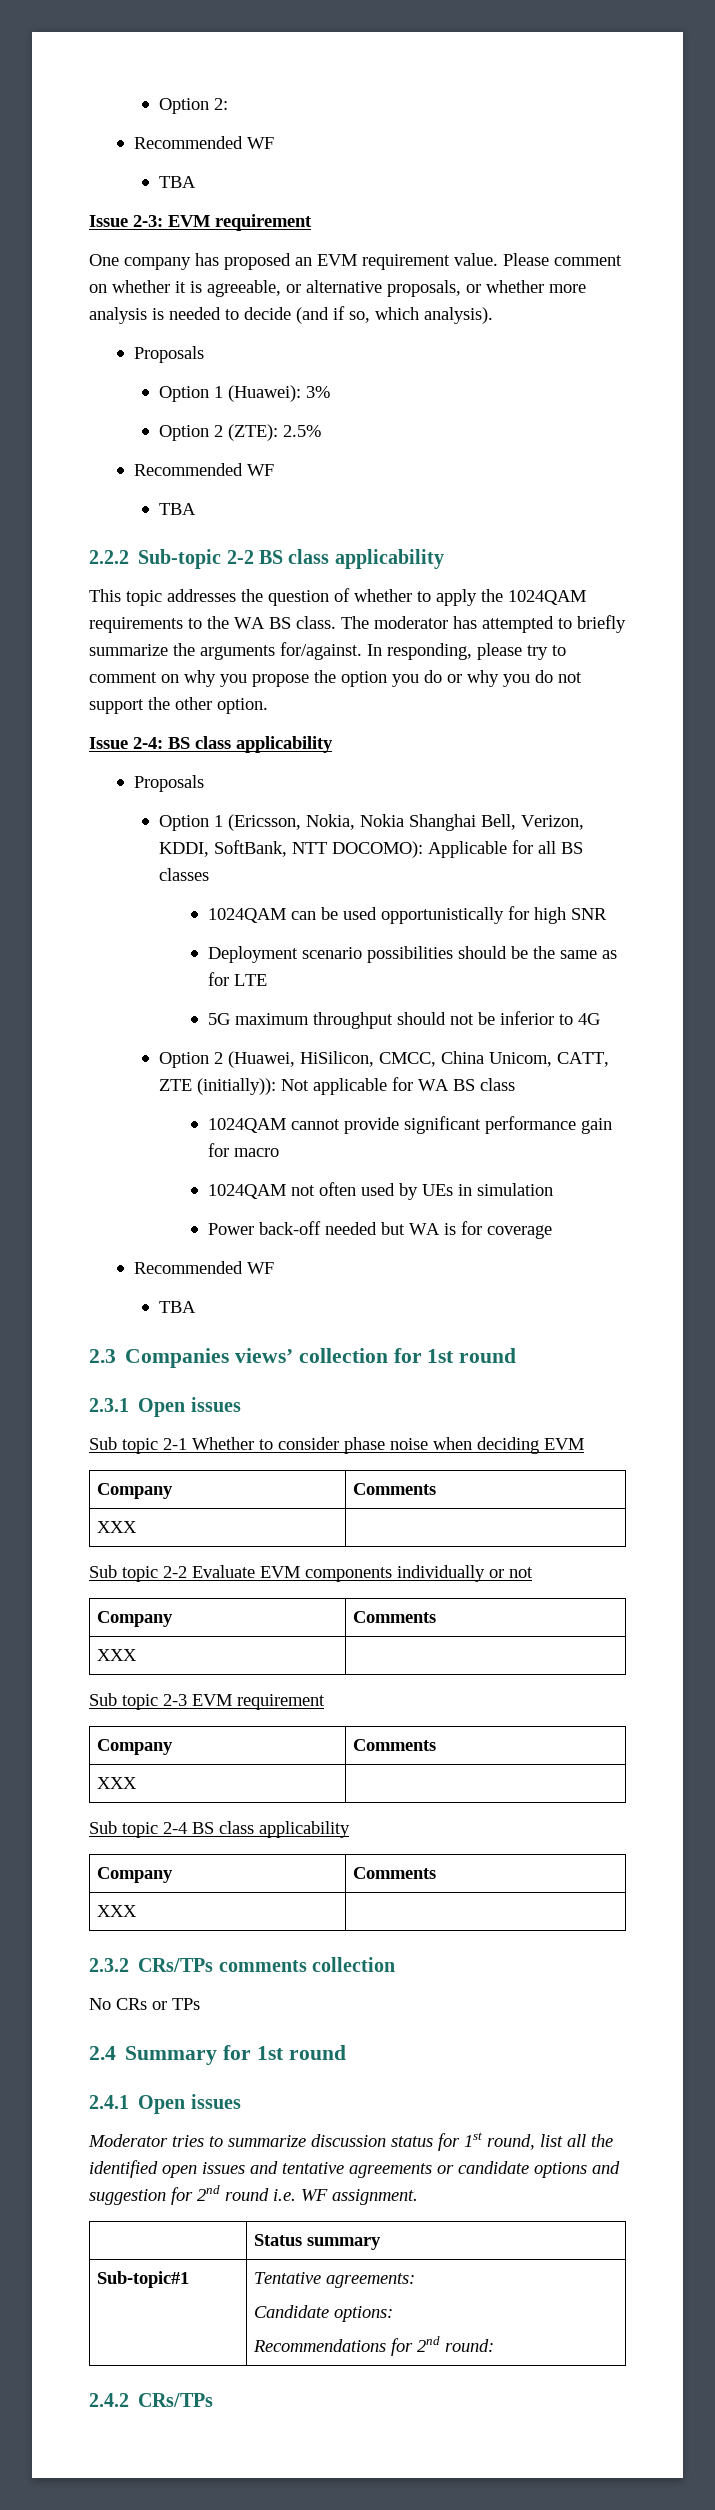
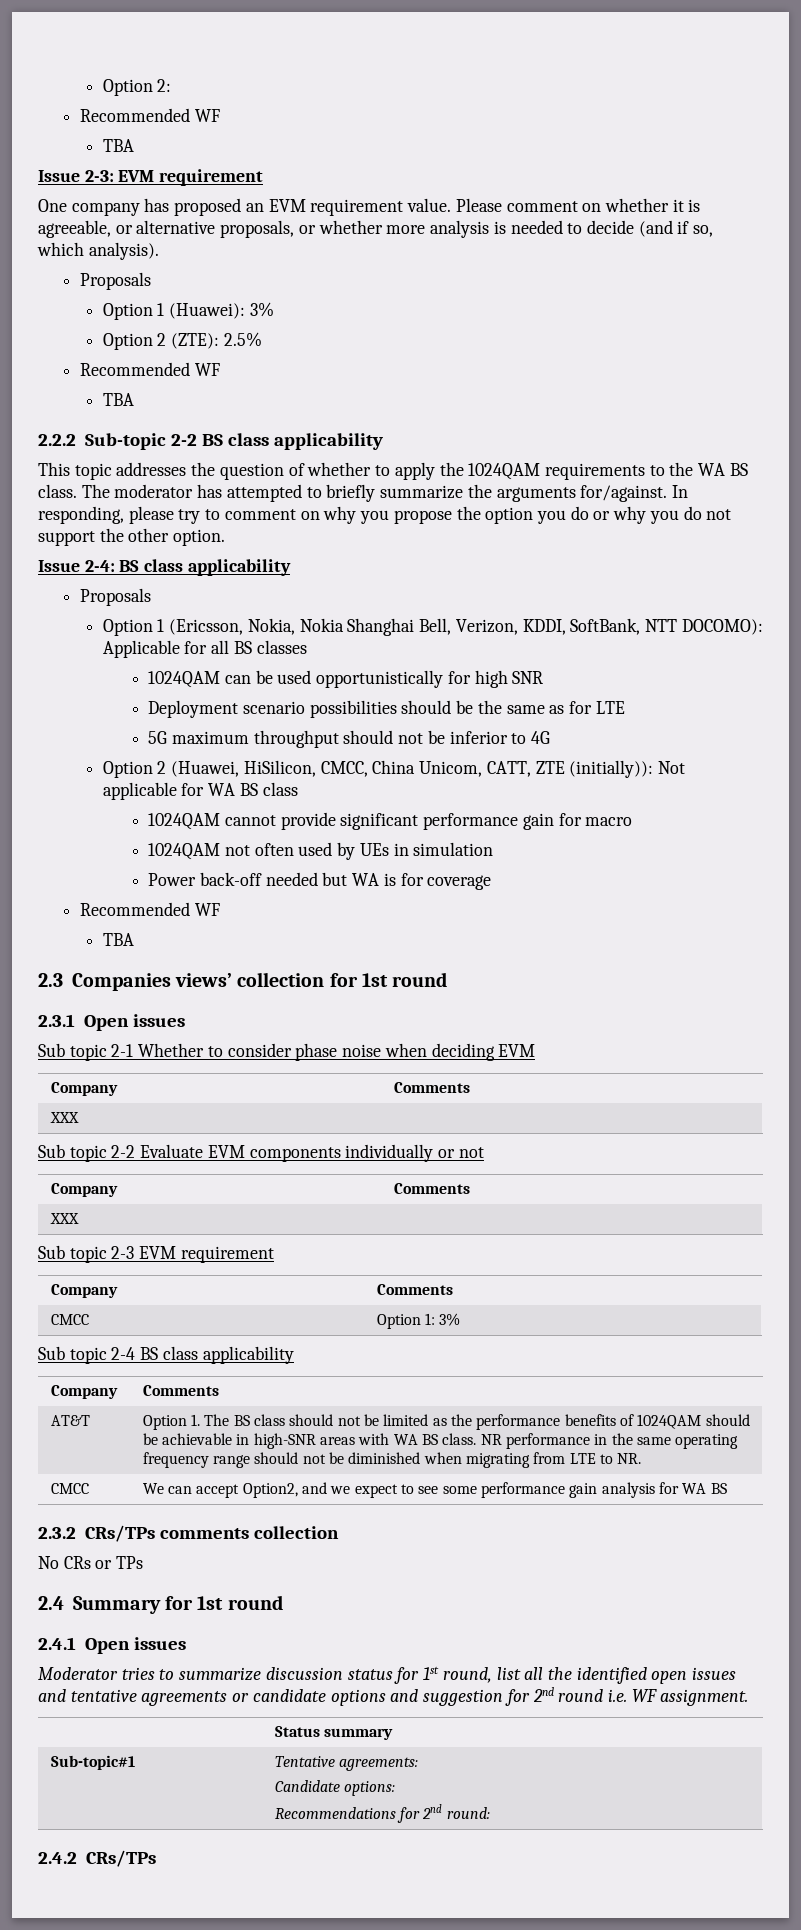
[96,1777,137,1789] XXX | -> [50,1314,89,1325] [376,1313,461,1329] CMCC | Option 1: 3%
[96,1905,137,1917] XXX | -> [50,1415,90,1426] [142,1414,750,1430] [142,1433,739,1449] [142,1452,642,1468] [50,1483,89,1494] [142,1482,727,1498] AT&T | Option 1. The BS class should not be limited as the performance benefits of 1024QAM should be achievable in high-SNR areas with WA BS class. NR performance in the same operating frequency range should not be diminished when migrating from LTE to NR. // CMCC | We can accept Option2, and we expect to see some performance gain analysis for WA BS

